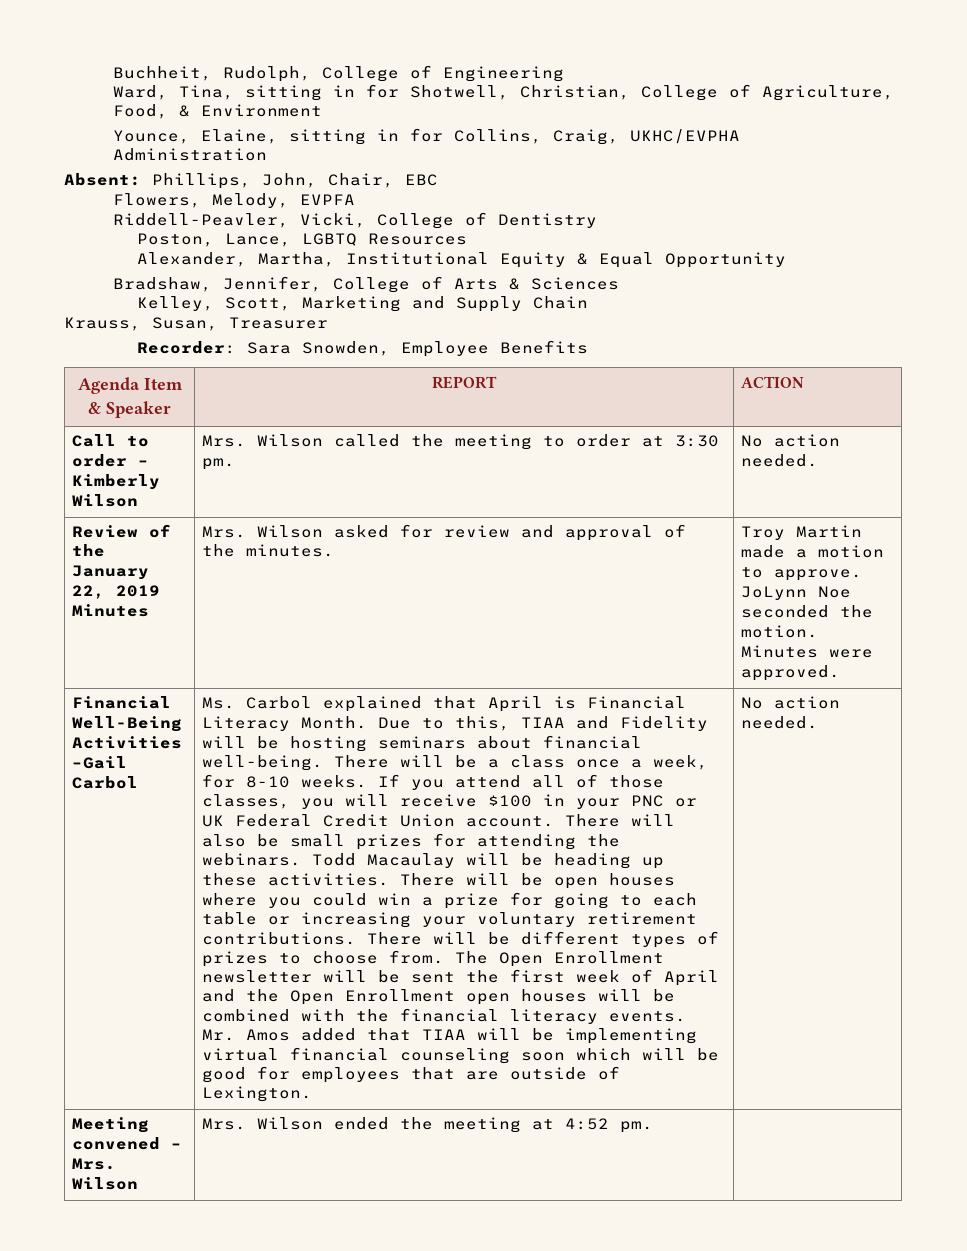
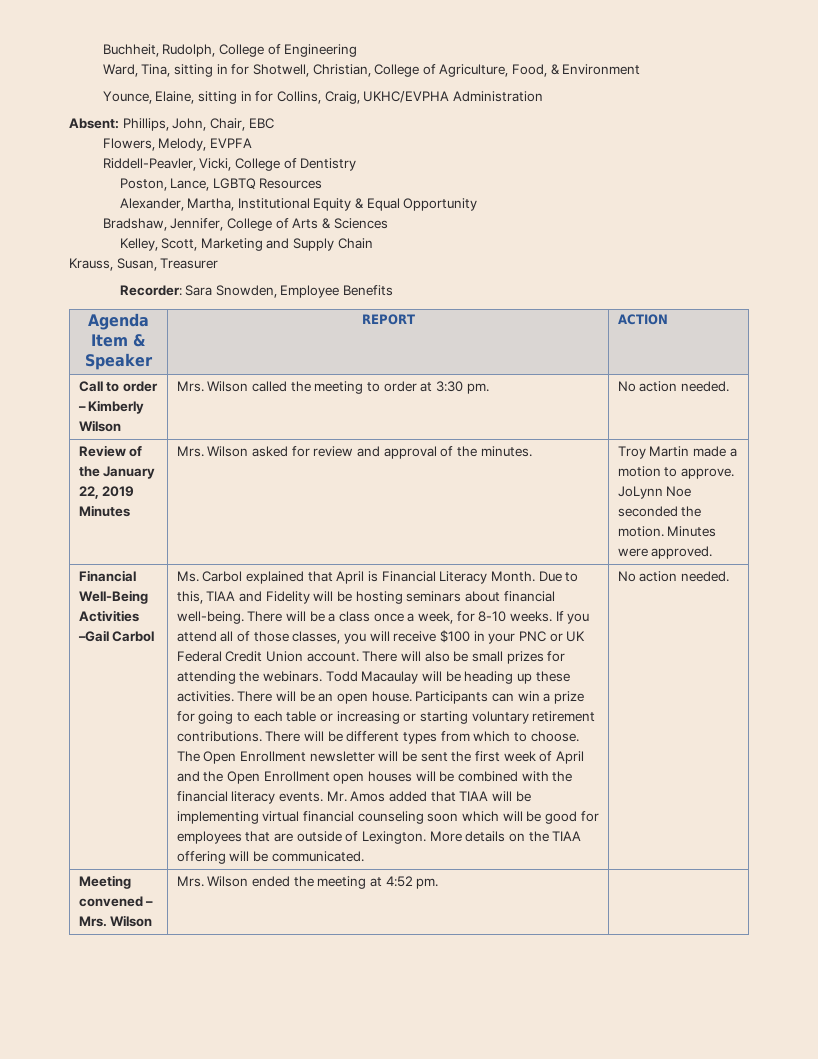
[554,873,676,889] [202,893,368,908] open houses where you could -> [318,691,514,704] an open house. Participants can
[422,916,467,927] your -> [403,711,468,724] or starting
[697,931,720,945] [202,950,445,967] of prizes to choose from. -> [440,731,579,742] from which to choose.
(313, 1094) none -> [429,831,582,842] [176,851,364,864] More details on the TIAA offering will be communicated.

